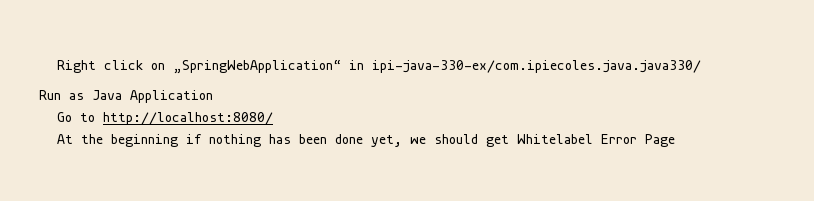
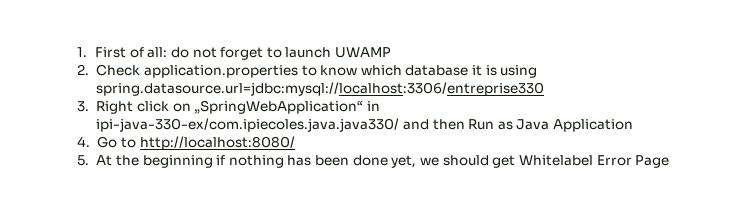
(57, 66) none -> [77,47,392,60] [77,64,538,78] [96,82,545,96] [77,101,90,112] 1. First of all: do not forget to launch UWAMP // 2. Check application.properties to know which database it is using spring.datasource.url=jdbc:mysql://localhost:3306/entreprise330 // 3.
(702, 66) // -> [402,119,465,130] and then
(213, 96) none -> [77,136,91,147] 4.
(274, 118) none -> [77,155,90,166] 5.

